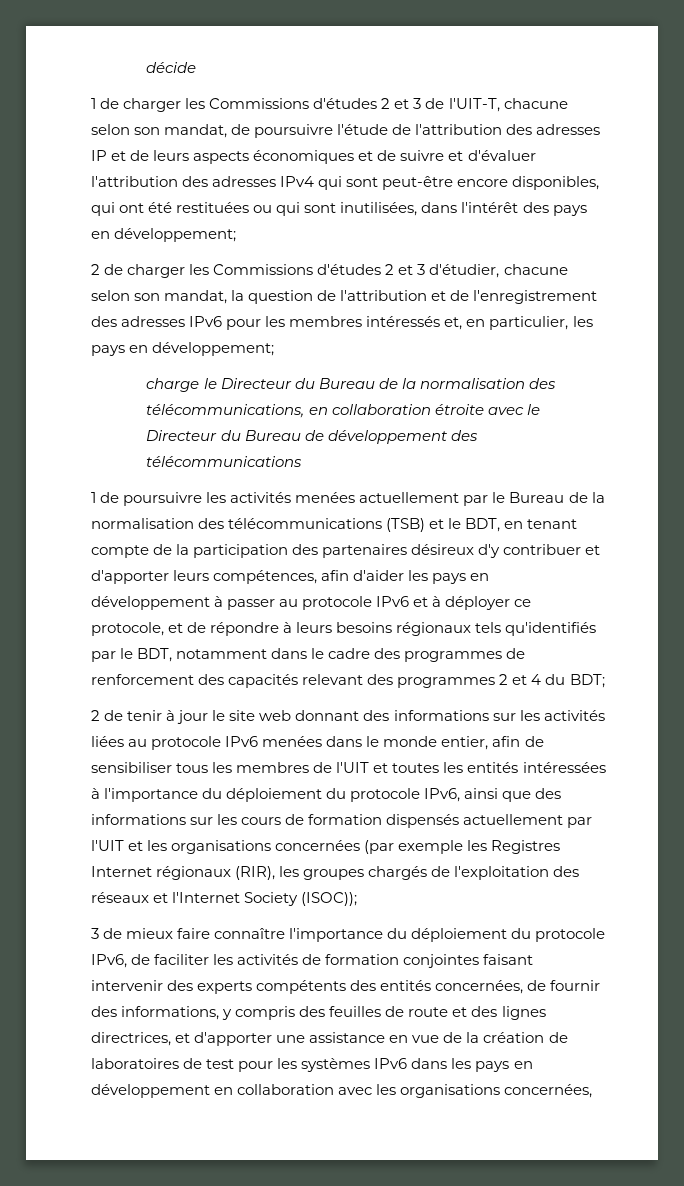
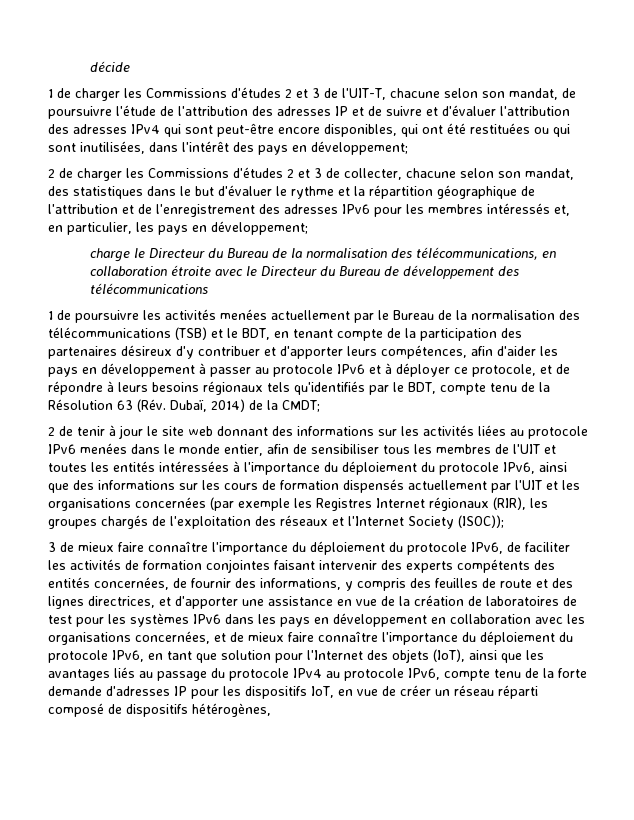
[153,150,397,164] leurs aspects économiques et de -> (382, 111) none
[429,264,568,278] [91,290,314,304] d'étudier, chacune selon son mandat, la question -> [326,168,574,180] [48,185,517,199] de collecter, chacune selon son mandat, des statistiques dans le but d'évaluer le rythme et la répartition géographique
[176,648,526,662] [91,674,605,688] notamment dans le cadre des programmes de renforcement des capacités relevant des programmes 2 et 4 du BDT; -> [440,382,550,395] [48,399,320,412] compte tenu de la Résolution 63 (Rév. Dubaï, 2014) de la CMDT;
(593, 1091) none -> [214,631,573,645] [48,649,544,663] [48,667,587,681] [48,685,538,699] [48,703,271,717] et de mieux faire connaître l'importance du déploiement du protocole IPv6, en tant que solution pour l'Internet des objets (IoT), ainsi que les avantages liés au passage du protocole IPv4 au protocole IPv6, compte tenu de la forte demande d'adresses IP pour les dispositifs IoT, en vue de créer un réseau réparti composé de dispositifs hétérogènes,

